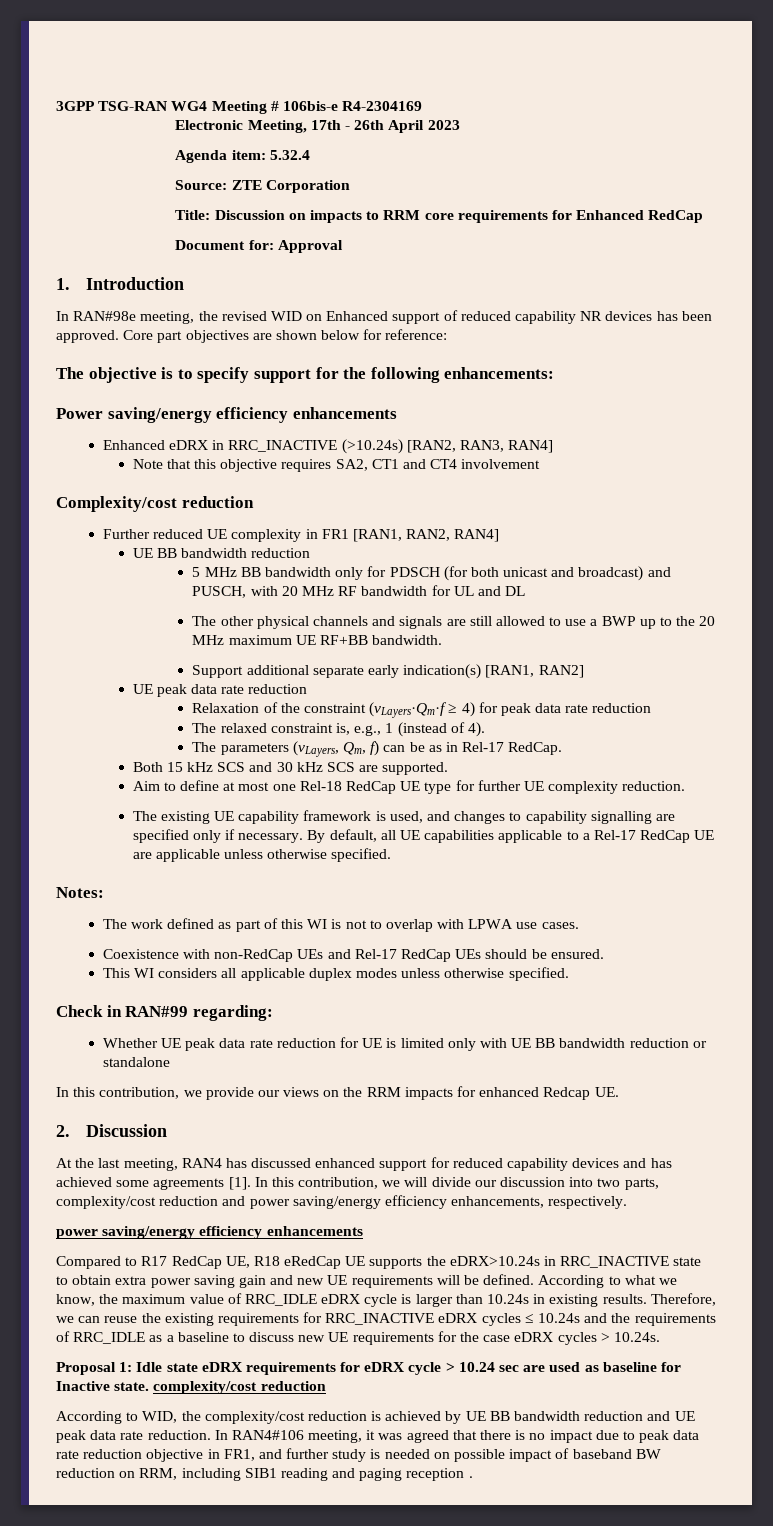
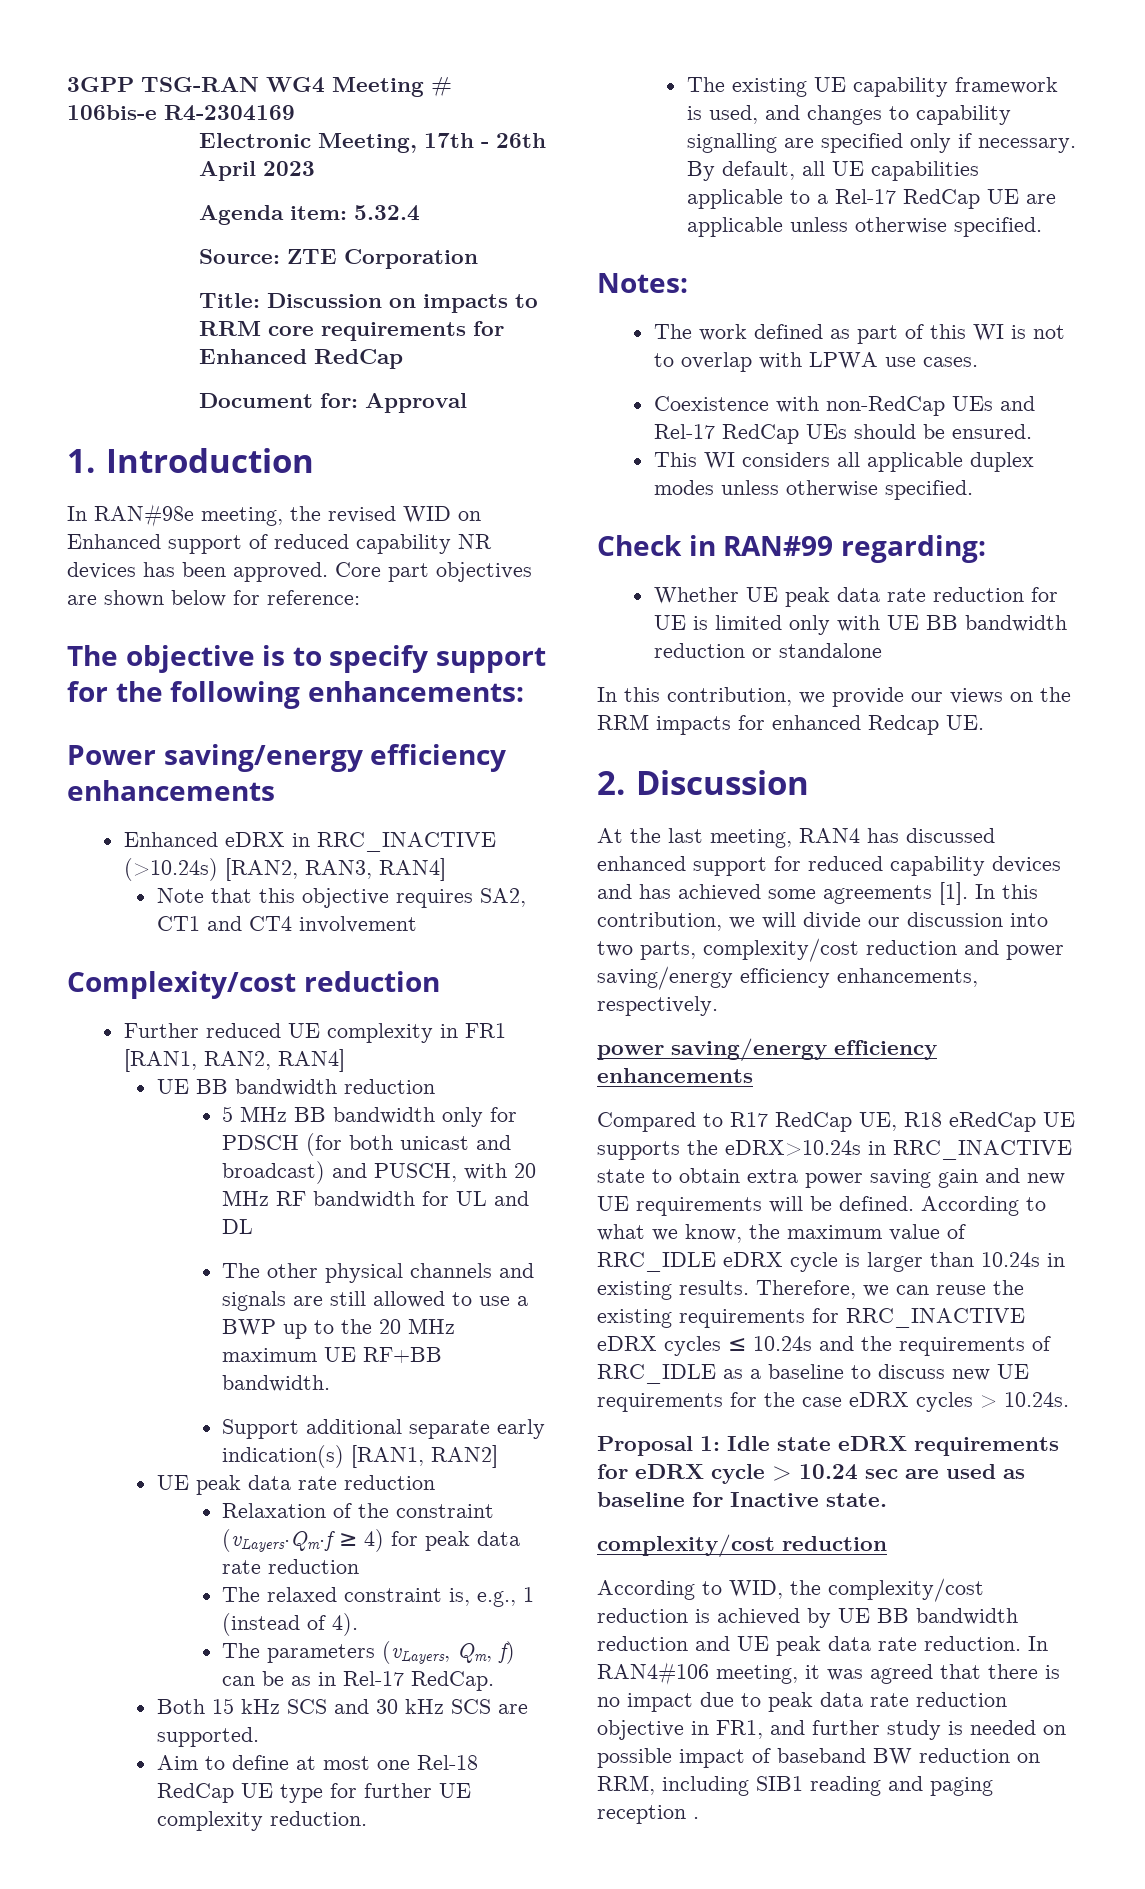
(150, 1386) none -> (887, 1500) //

